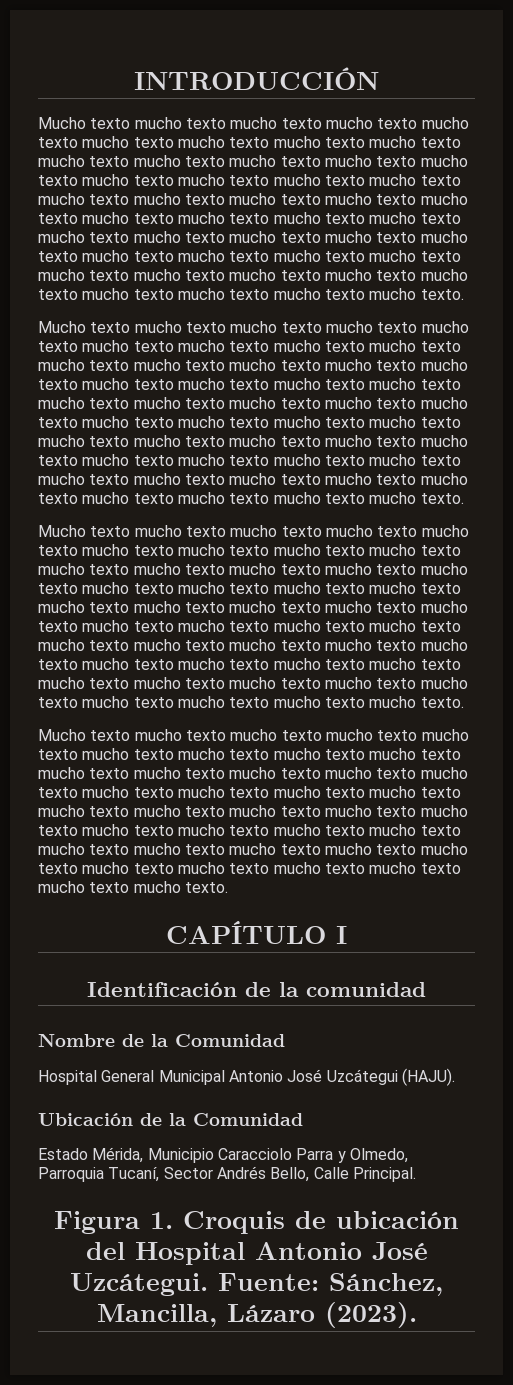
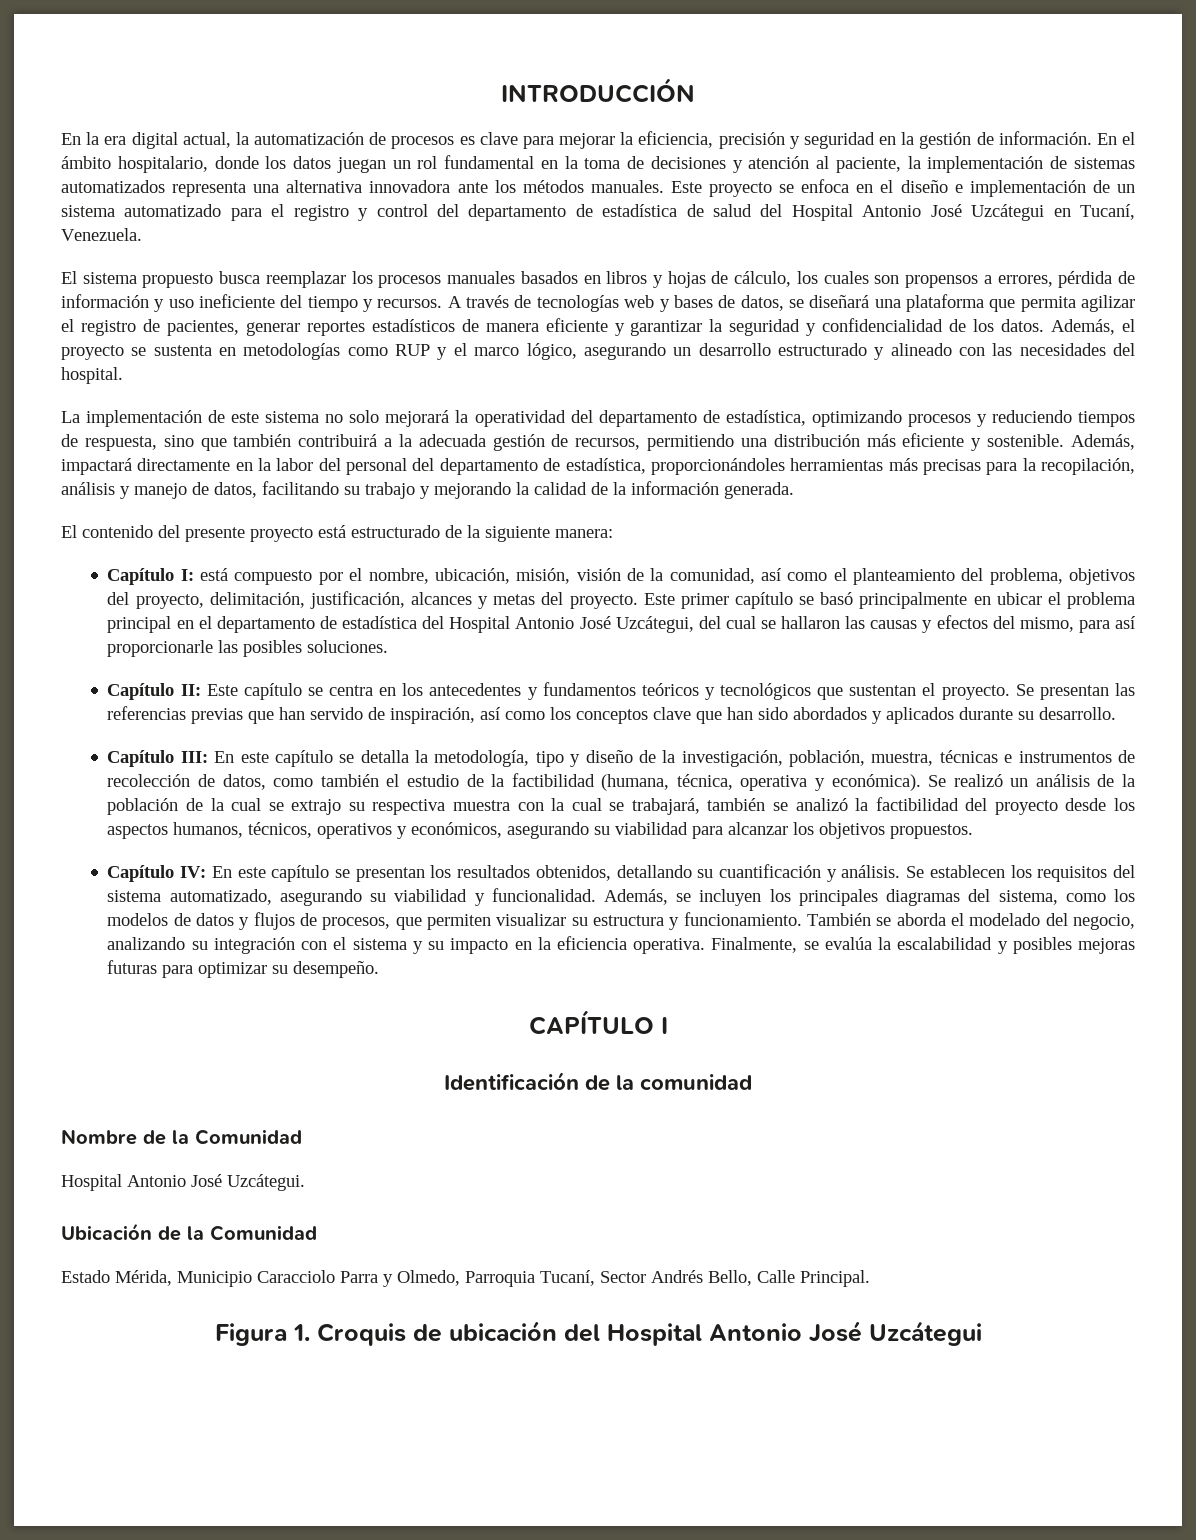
[38,117,469,129] [38,136,461,148] [38,155,468,167] [38,174,461,186] [38,193,468,205] [38,212,461,224] [38,231,468,243] [38,250,461,262] [38,269,468,281] [38,288,464,300] [38,321,469,333] [38,340,461,352] [38,359,468,371] [38,378,461,390] [38,397,468,409] [38,416,461,428] [38,435,468,447] [38,454,461,466] [38,473,468,485] [38,492,464,504] [38,525,469,537] [38,544,461,556] [38,563,468,575] [38,582,461,594] [38,601,468,613] [38,620,461,632] [38,639,468,651] [38,658,461,670] [38,677,468,689] [38,696,464,708] [38,729,469,741] [38,748,461,760] [38,767,468,779] [38,786,461,798] [38,805,468,817] [38,824,461,836] [38,843,468,855] [38,862,461,874] [38,881,228,893] Mucho texto mucho texto mucho texto mucho texto mucho texto mucho texto mucho texto mucho texto mucho texto mucho texto mucho texto mucho texto mucho texto mucho texto mucho texto mucho texto mucho texto mucho texto mucho texto mucho texto mucho texto mucho texto mucho texto mucho texto mucho texto mucho texto mucho texto mucho texto mucho texto mucho texto mucho texto mucho texto mucho texto mucho texto mucho texto mucho texto mucho texto mucho texto mucho texto mucho texto mucho texto mucho texto mucho texto mucho texto mucho texto. // Mucho texto mucho texto mucho texto mucho texto mucho texto mucho texto mucho texto mucho texto mucho texto mucho texto mucho texto mucho texto mucho texto mucho texto mucho texto mucho texto mucho texto mucho texto mucho texto mucho texto mucho texto mucho texto mucho texto mucho texto mucho texto mucho texto mucho texto mucho texto mucho texto mucho texto mucho texto mucho texto mucho texto mucho texto mucho texto mucho texto mucho texto mucho texto mucho texto mucho texto mucho texto mucho texto mucho texto mucho texto mucho texto. // Mucho texto mucho texto mucho texto mucho texto mucho texto mucho texto mucho texto mucho texto mucho texto mucho texto mucho texto mucho texto mucho texto mucho texto mucho texto mucho texto mucho texto mucho texto mucho texto mucho texto mucho texto mucho texto mucho texto mucho texto mucho texto mucho texto mucho texto mucho texto mucho texto mucho texto mucho texto mucho texto mucho texto mucho texto mucho texto mucho texto mucho texto mucho texto mucho texto mucho texto mucho texto mucho texto mucho texto mucho texto mucho texto. // Mucho texto mucho texto mucho texto mucho texto mucho texto mucho texto mucho texto mucho texto mucho texto mucho texto mucho texto mucho texto mucho texto mucho texto mucho texto mucho texto mucho texto mucho texto mucho texto mucho texto mucho texto mucho texto mucho texto mucho texto mucho texto mucho texto mucho texto mucho texto mucho texto mucho texto mucho texto mucho texto mucho texto mucho texto mucho texto mucho texto mucho texto mucho texto. -> [61,131,1135,149] [61,155,1136,173] [61,179,1135,197] [61,204,1136,221] [61,228,142,241] [61,271,1136,288] [61,294,1135,312] [61,318,1136,336] [61,343,1136,360] [61,367,123,384] [61,410,1135,427] [61,433,1136,451] [61,458,1136,475] [61,481,794,499] [61,525,613,542] [107,568,1135,585] [107,591,1136,609] [107,615,1135,633] [107,640,389,657] [107,682,1135,700] [107,706,1117,724] [107,750,1135,767] [107,773,1135,791] [107,797,1135,815] [107,822,974,839] [107,864,1135,882] [107,888,1135,906] [107,912,1136,930] [107,936,1135,954] [107,960,380,978] En la era digital actual, la automatización de procesos es clave para mejorar la eficiencia, precisión y seguridad en la gestión de información. En el ámbito hospitalario, donde los datos juegan un rol fundamental en la toma de decisiones y atención al paciente, la implementación de sistemas automatizados representa una alternativa innovadora ante los métodos manuales. Este proyecto se enfoca en el diseño e implementación de un sistema automatizado para el registro y control del departamento de estadística de salud del Hospital Antonio José Uzcátegui en Tucaní, Venezuela. // El sistema propuesto busca reemplazar los procesos manuales basados en libros y hojas de cálculo, los cuales son propensos a errores, pérdida de información y uso ineficiente del tiempo y recursos. A través de tecnologías web y bases de datos, se diseñará una plataforma que permita agilizar el registro de pacientes, generar reportes estadísticos de manera eficiente y garantizar la seguridad y confidencialidad de los datos. Además, el proyecto se sustenta en metodologías como RUP y el marco lógico, asegurando un desarrollo estructurado y alineado con las necesidades del hospital. // La implementación de este sistema no solo mejorará la operatividad del departamento de estadística, optimizando procesos y reduciendo tiempos de respuesta, sino que también contribuirá a la adecuada gestión de recursos, permitiendo una distribución más eficiente y sostenible. Además, impactará directamente en la labor del personal del departamento de estadística, proporcionándoles herramientas más precisas para la recopilación, análisis y manejo de datos, facilitando su trabajo y mejorando la calidad de la información generada. // El contenido del presente proyecto está estructurado de la siguiente manera: // Capítulo I: está compuesto por el nombre, ubicación, misión, visión de la comunidad, así como el planteamiento del problema, objetivos del proyecto, delimitación, justificación, alcances y metas del proyecto. Este primer capítulo se basó principalmente en ubicar el problema principal en el departamento de estadística del Hospital Antonio José Uzcátegui, del cual se hallaron las causas y efectos del mismo, para así proporcionarle las posibles soluciones. // Capítulo II: Este capítulo se centra en los antecedentes y fundamentos teóricos y tecnológicos que sustentan el proyecto. Se presentan las referencias previas que han servido de inspiración, así como los conceptos clave que han sido abordados y aplicados durante su desarrollo. // Capítulo III: En este capítulo se detalla la metodología, tipo y diseño de la investigación, población, muestra, técnicas e instrumentos de recolección de datos, como también el estudio de la factibilidad (humana, técnica, operativa y económica). Se realizó un análisis de la población de la cual se extrajo su respectiva muestra con la cual se trabajará, también se analizó la factibilidad del proyecto desde los aspectos humanos, técnicos, operativos y económicos, asegurando su viabilidad para alcanzar los objetivos propuestos. // Capítulo IV: En este capítulo se presentan los resultados obtenidos, detallando su cuantificación y análisis. Se establecen los requisitos del sistema automatizado, asegurando su viabilidad y funcionalidad. Además, se incluyen los principales diagramas del sistema, como los modelos de datos y flujos de procesos, que permiten visualizar su estructura y funcionamiento. También se aborda el modelado del negocio, analizando su integración con el sistema y su impacto en la eficiencia operativa. Finalmente, se evalúa la escalabilidad y posibles mejoras futuras para optimizar su desempeño.
[101,1068,455,1086] General Municipal Antonio José Uzcátegui (HAJU). -> [127,1174,305,1191] Antonio José Uzcátegui.
[70,1273,443,1296] [96,1302,417,1328] Uzcátegui. Fuente: Sánchez, Mancilla, Lázaro (2023). -> [868,1321,982,1346] Uzcátegui

